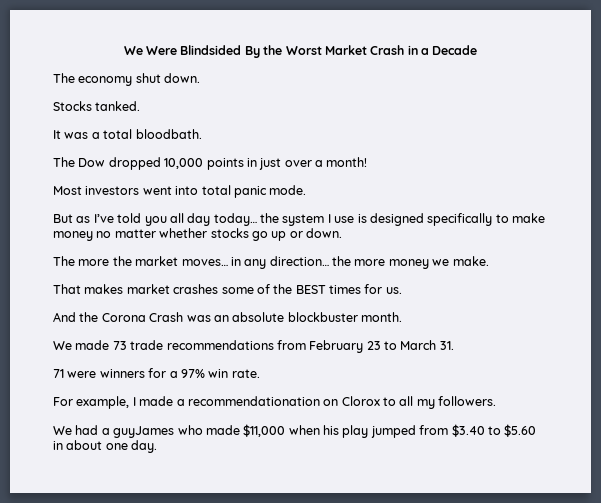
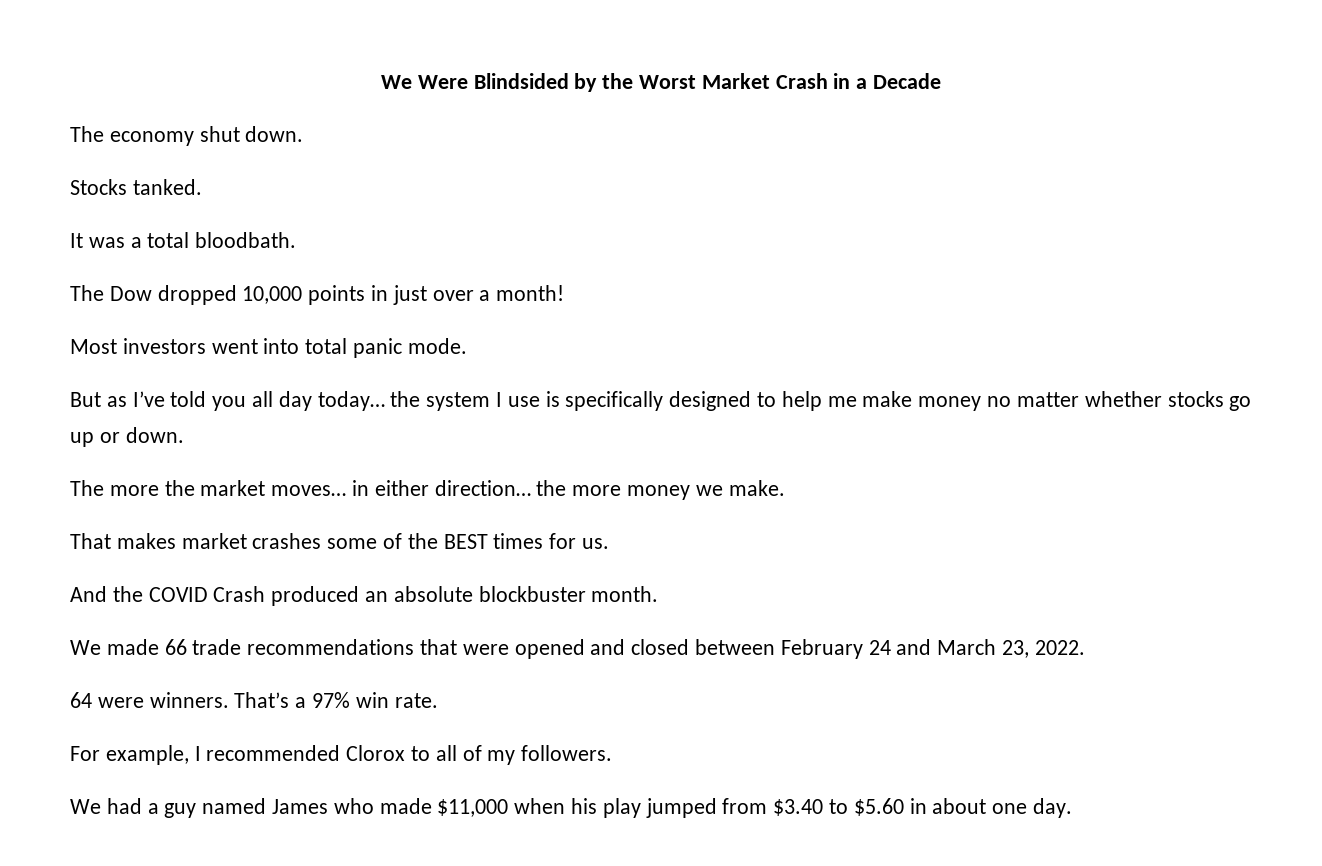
[244,46,260,58] By -> [574,73,598,92] by
[369,213,509,226] designed specifically to -> [565,391,857,411] specifically designed to help me
[244,259,267,269] any -> [374,480,429,496] either
[101,312,211,322] Corona Crash was -> [148,586,360,606] COVID Crash produced
[112,341,127,350] 73 -> [164,639,187,655] 66
[276,340,454,353] [53,368,167,378] from February 23 to March 31. // 71 were winners for -> [420,639,1085,659] [70,692,290,708] that were opened and closed between February 24 and March 23, 2022. // 64 were winners. That’s
[139,396,339,406] made a recommendationation on -> [206,745,341,761] recommended
(414, 401) none -> [462,745,482,761] of
[113,426,175,438] guyJames -> [164,798,329,818] guy named James

